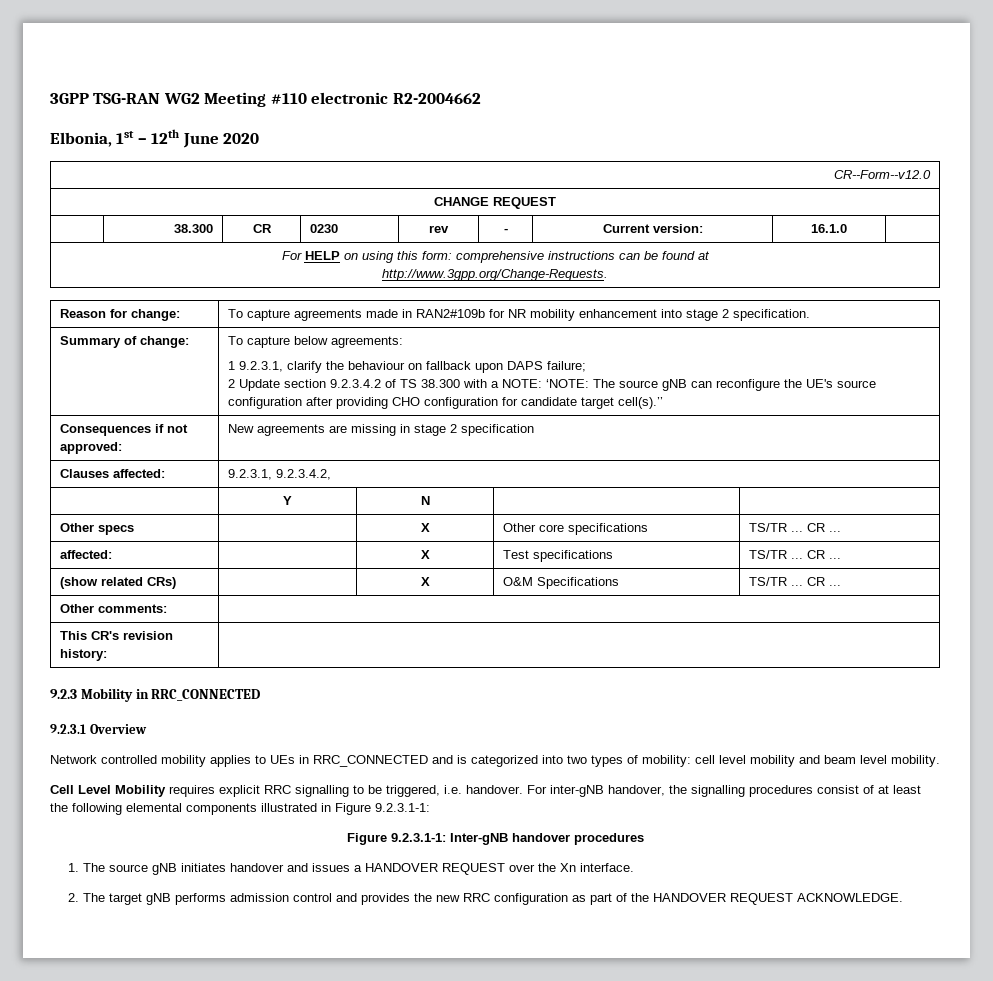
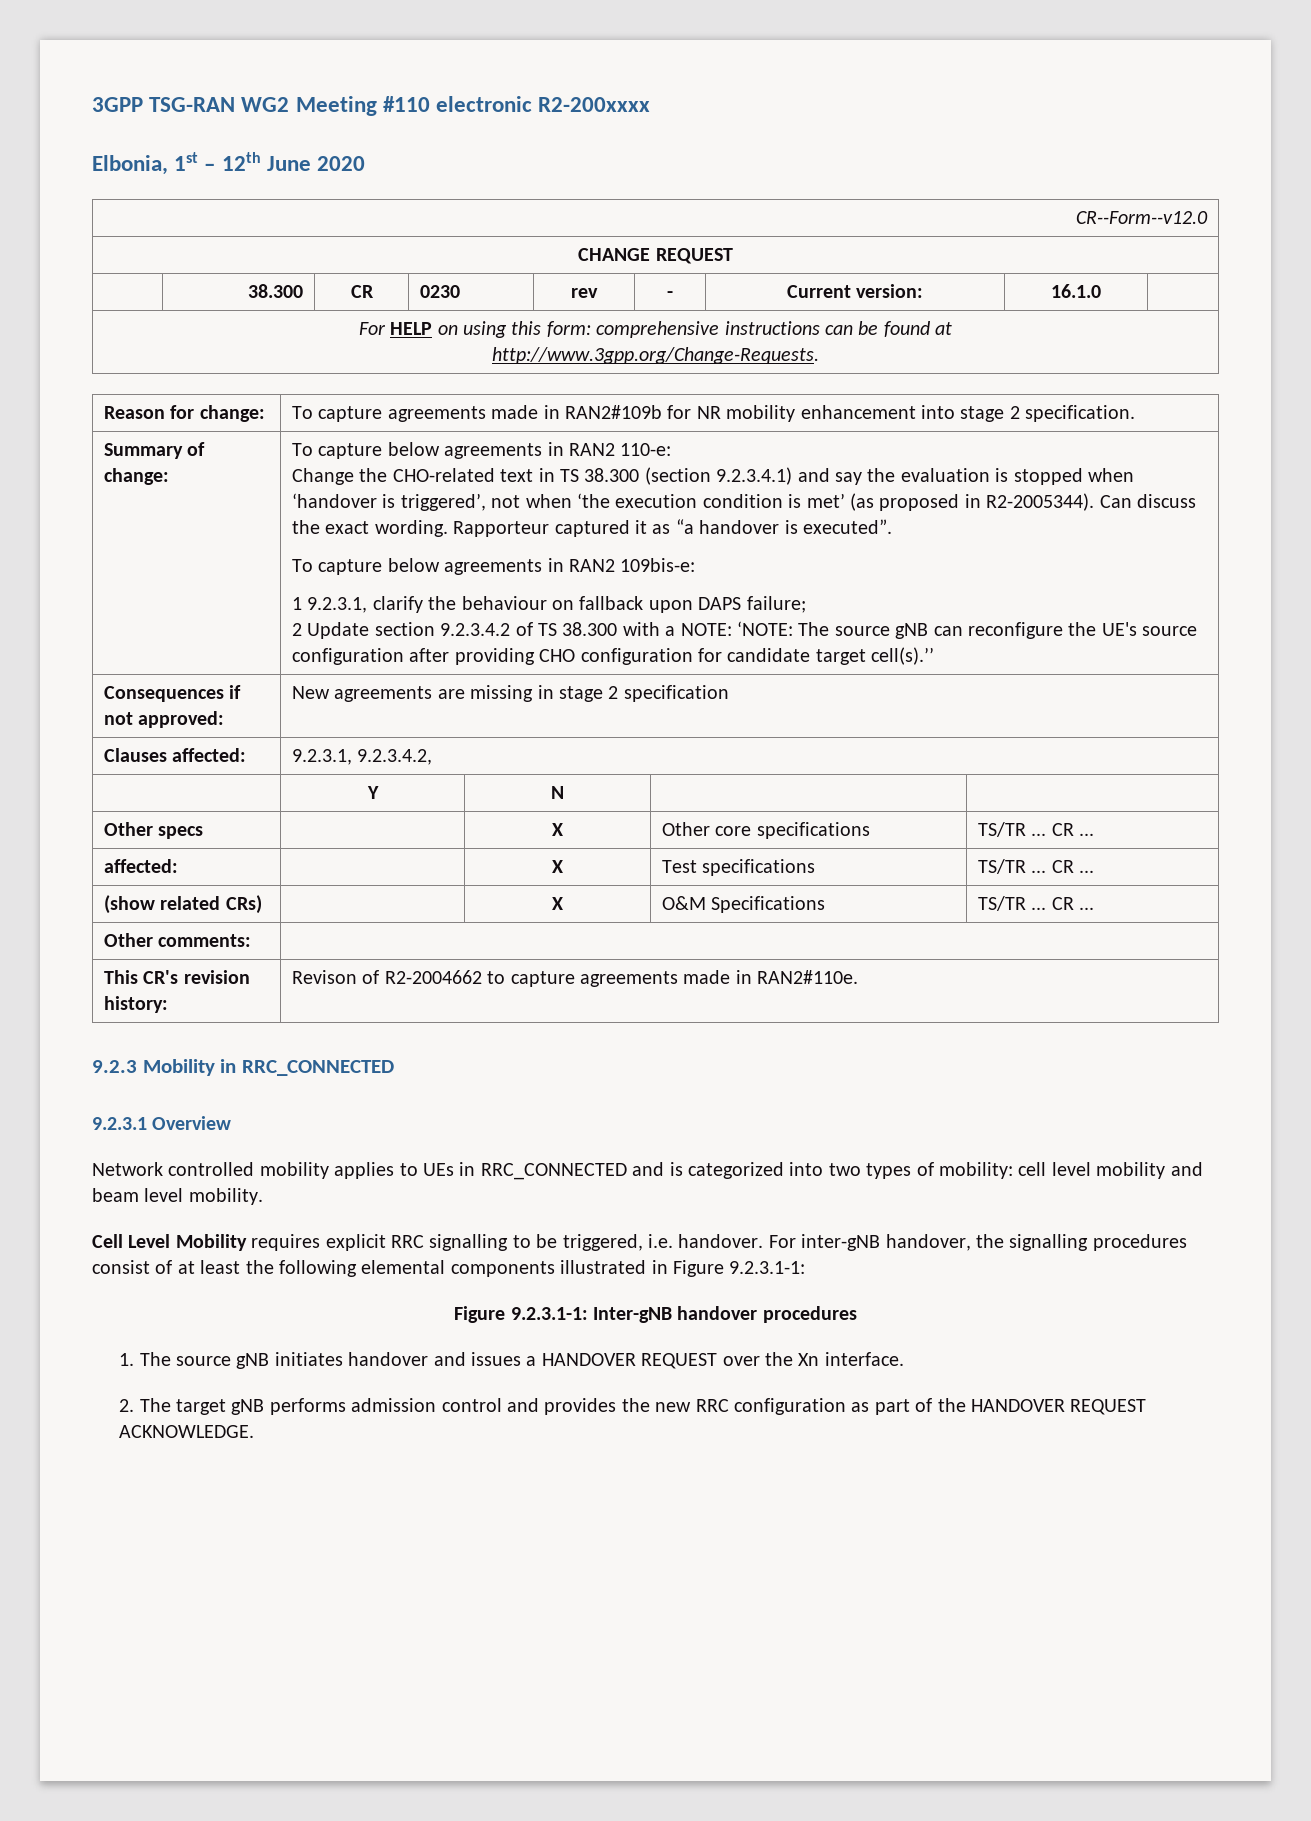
[392,93,481,104] R2-2004662 -> [538,97,651,112] R2-200xxxx
[330,336,403,348] agreements: -> [444,442,672,459] [292,467,1135,485] [292,493,1197,511] [292,519,893,537] [292,558,696,575] agreements in RAN2 110-e: // Change the CHO-related text in TS 38.300 (section 9.2.3.4.1) and say the evaluation is stopped when ‘handover is triggered’, not when ‘the execution condition is met’ (as proposed in R2-2005344). Can discuss the exact wording. Rapporteur captured it as “a handover is executed”. // To capture below agreements in RAN2 109bis-e:
(107, 655) none -> [292,970,859,987] Revison of R2-2004662 to capture agreements made in RAN2#110e.

